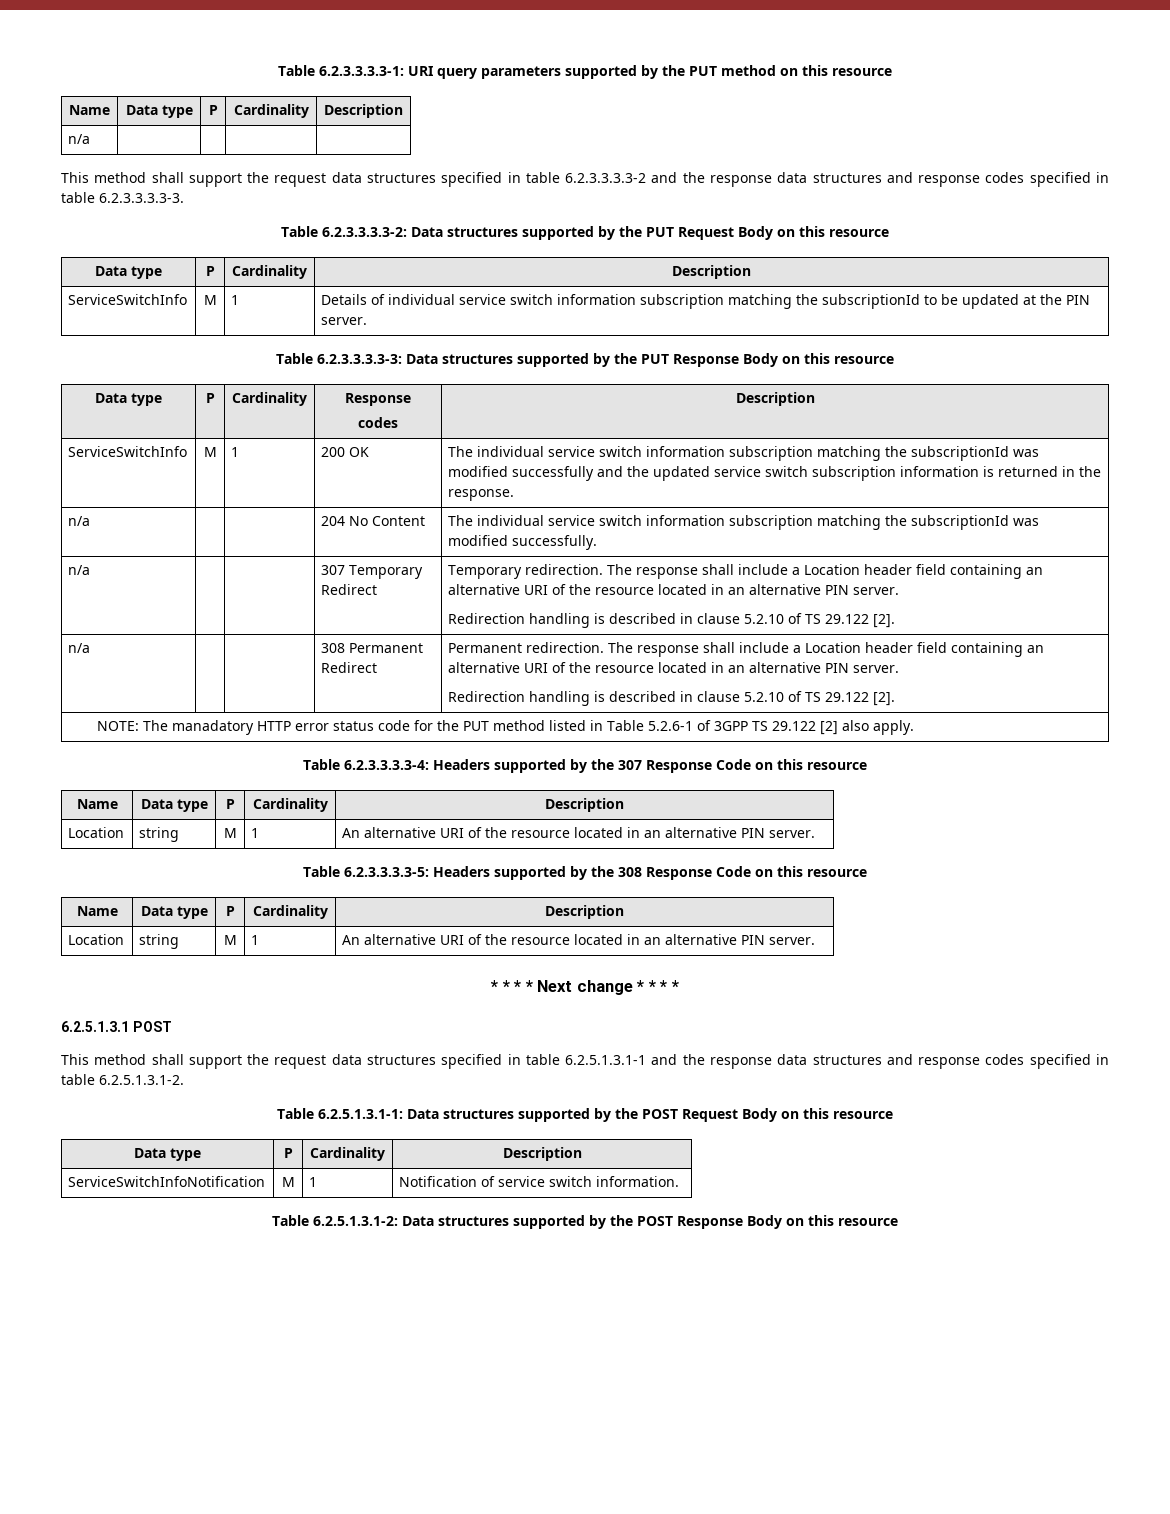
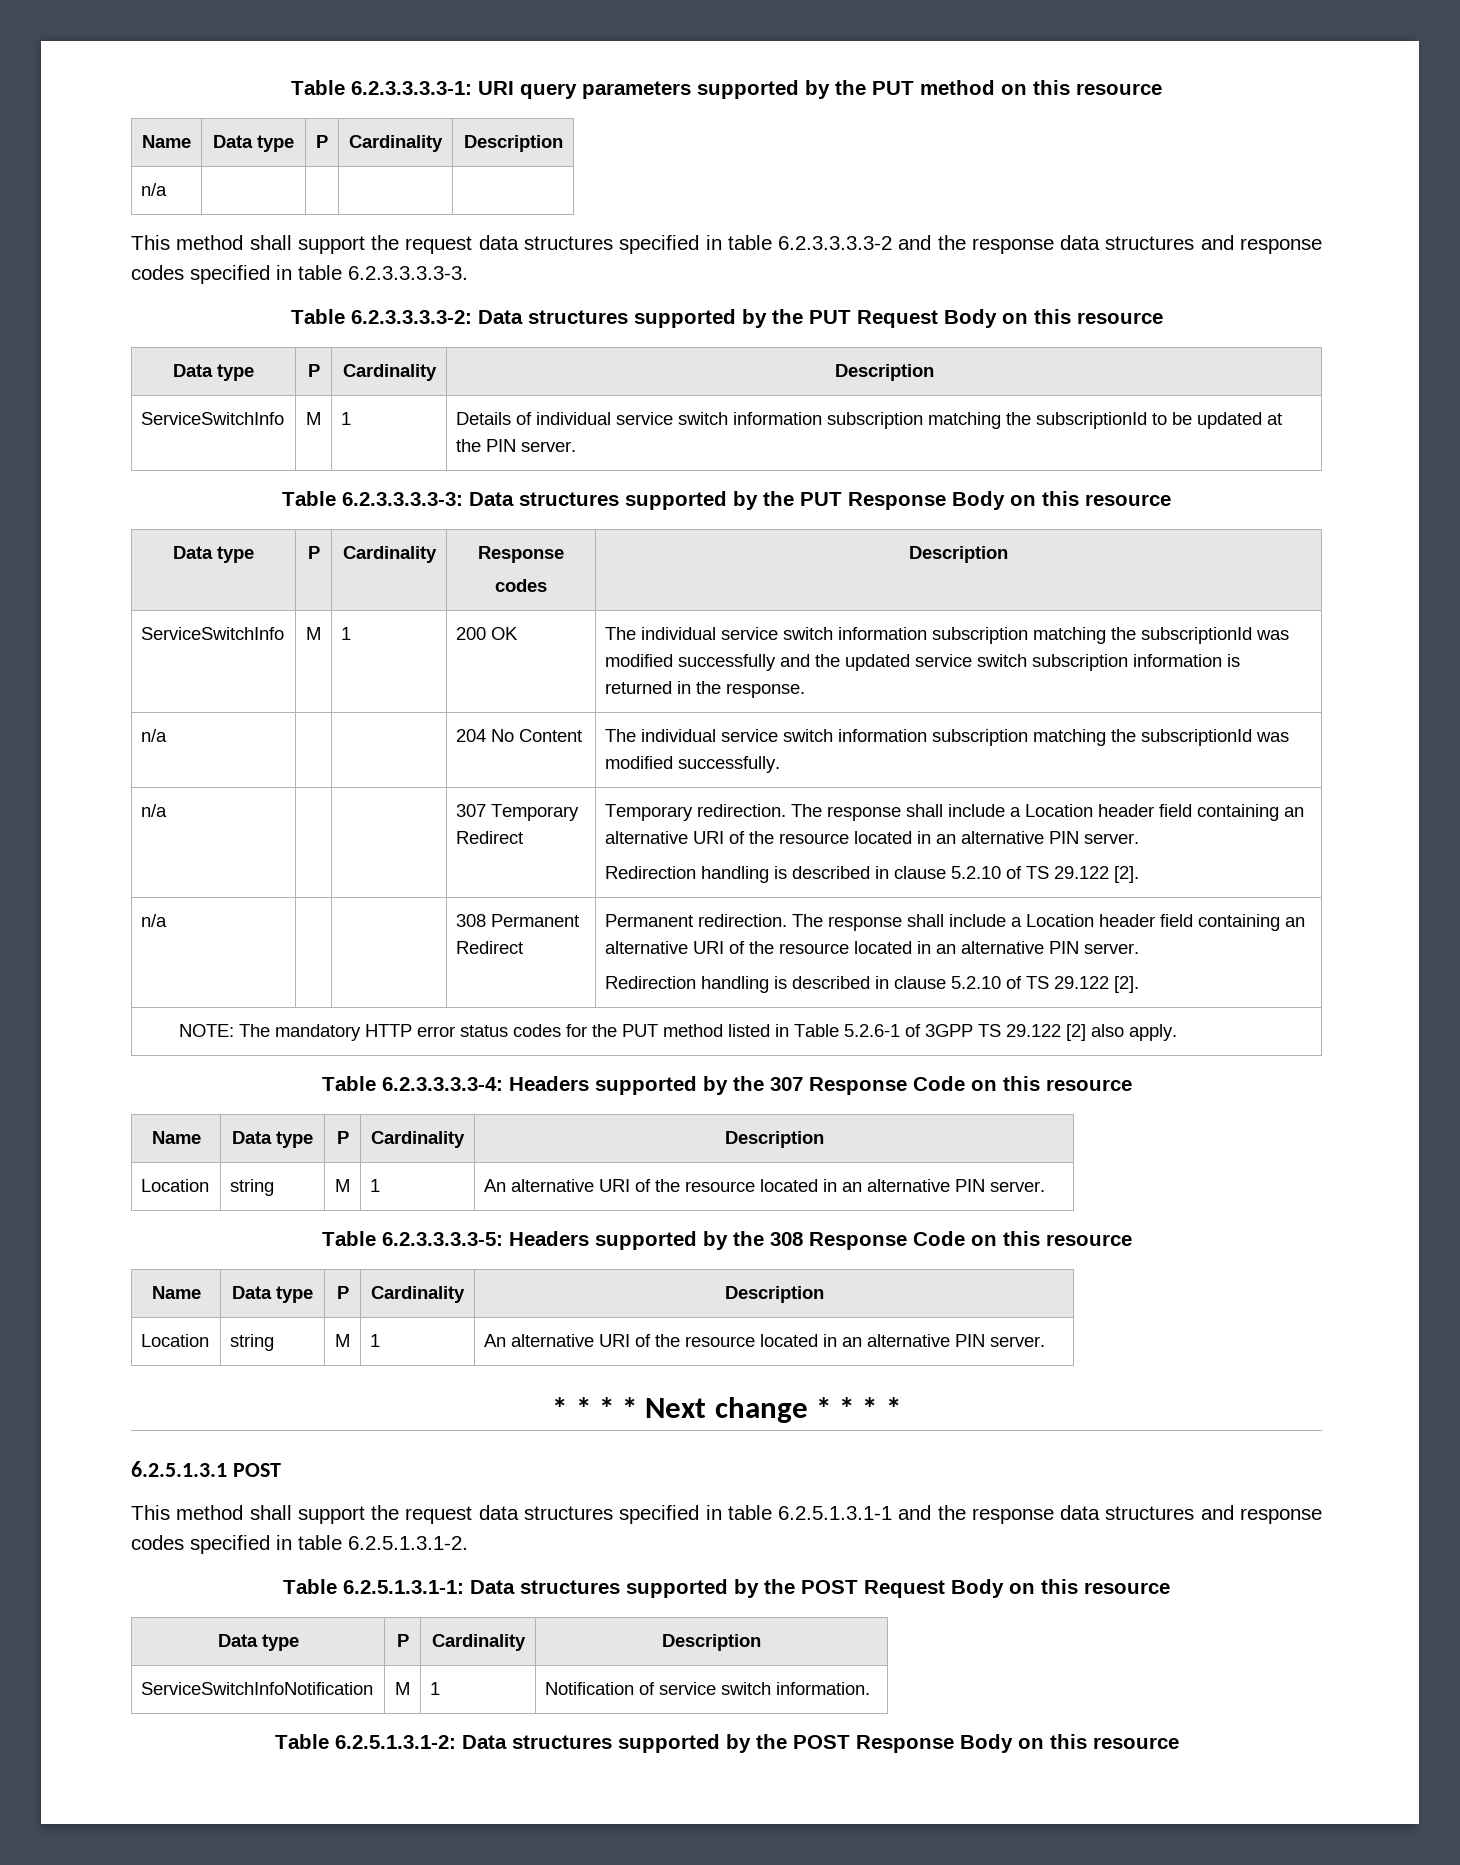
[171,720,254,735] manadatory -> [275,1024,362,1041] mandatory
[377,720,410,731] code -> [513,1024,562,1037] codes

